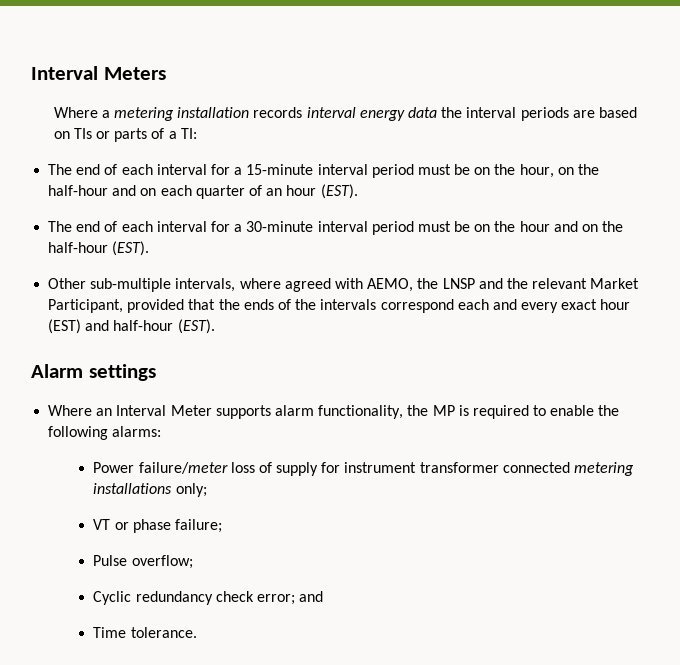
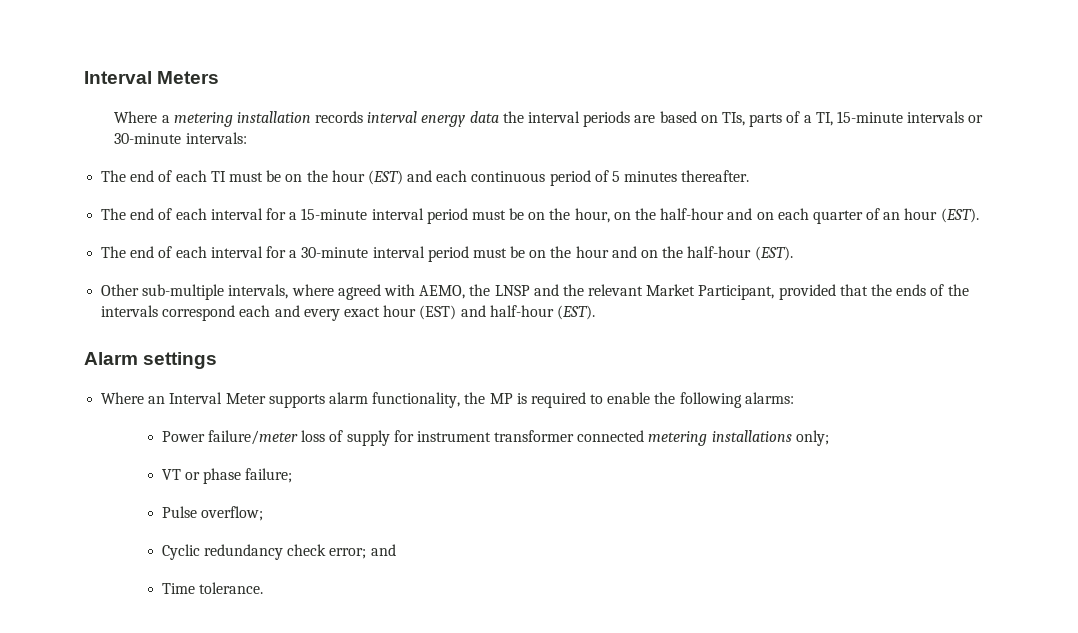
[73,128,111,139] TIs or -> [721,112,745,126] TIs,
[180,128,197,139] TI: -> [815,111,984,126] [114,132,247,144] [101,170,750,186] TI, 15-minute intervals or 30-minute intervals: // The end of each TI must be on the hour (EST) and each continuous period of 5 minutes thereafter.

